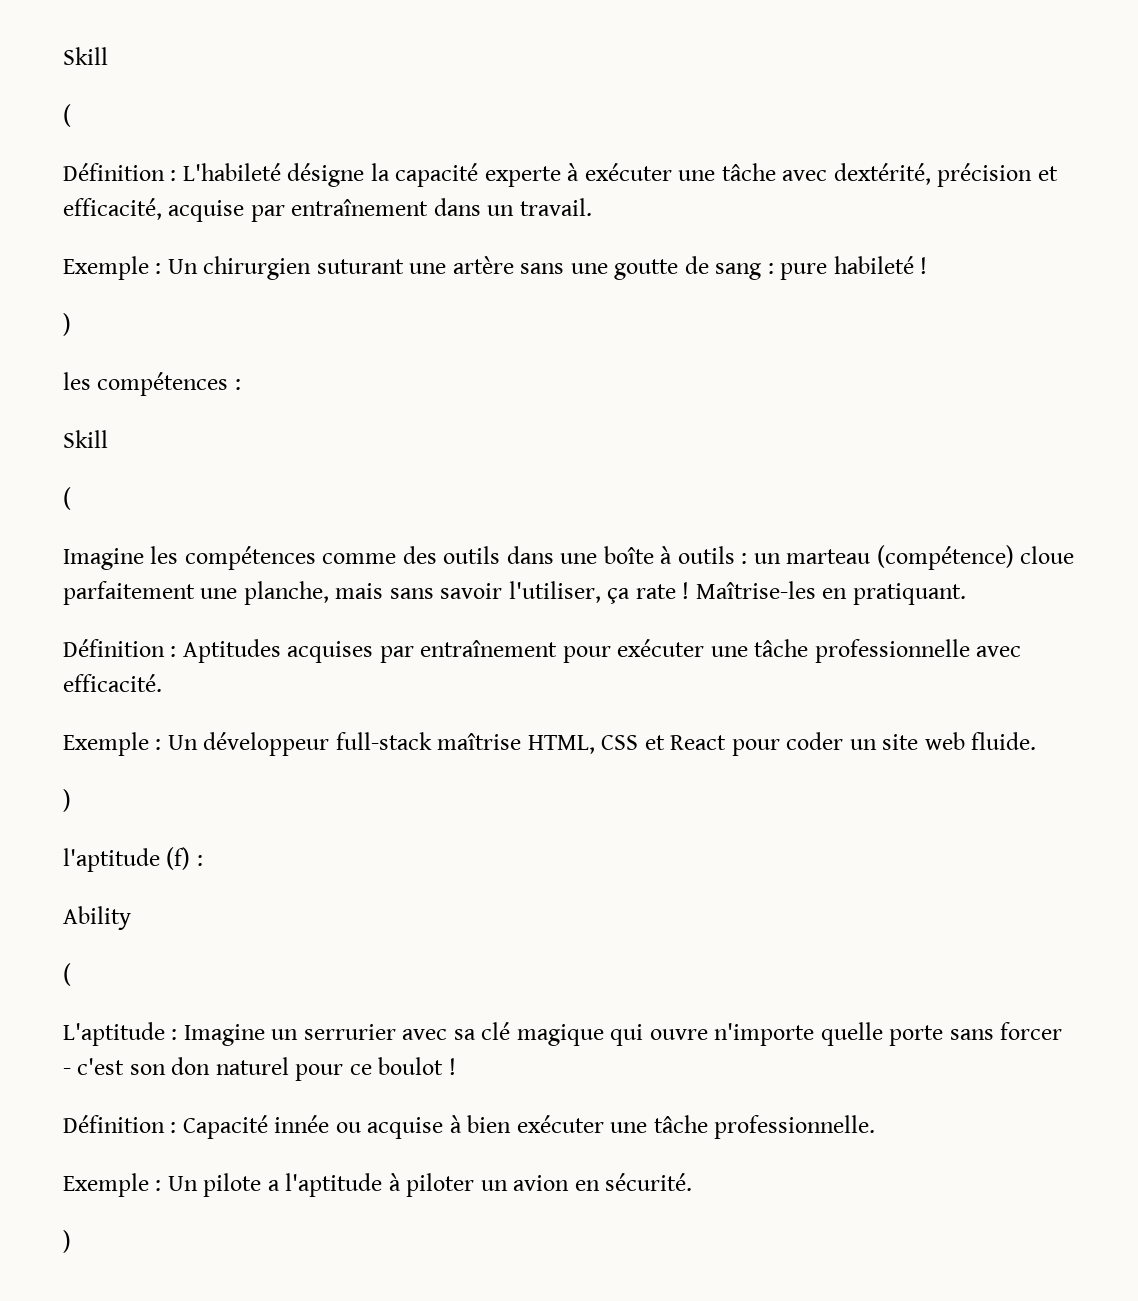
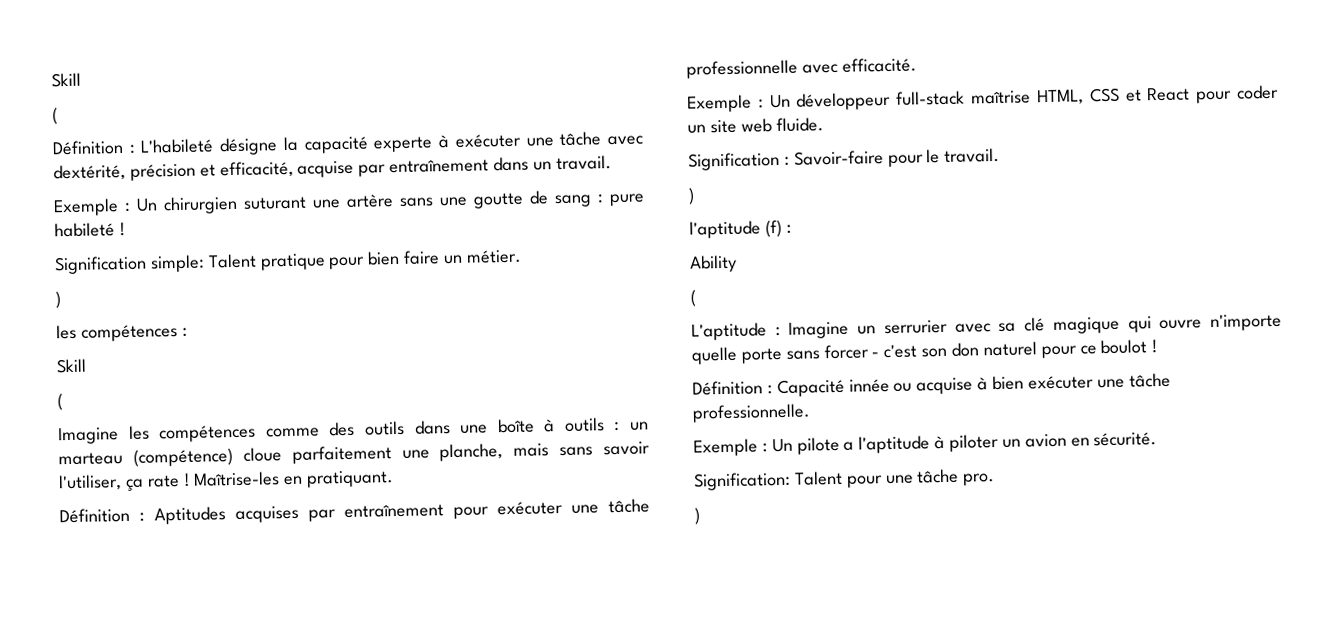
(928, 265) none -> [54,249,522,275] // Signification simple: Talent pratique pour bien faire un métier.
(1037, 741) none -> [688,147,1001,171] // Signification : Savoir-faire pour le travail.
(693, 1182) none -> [694,468,996,491] // Signification: Talent pour une tâche pro.

